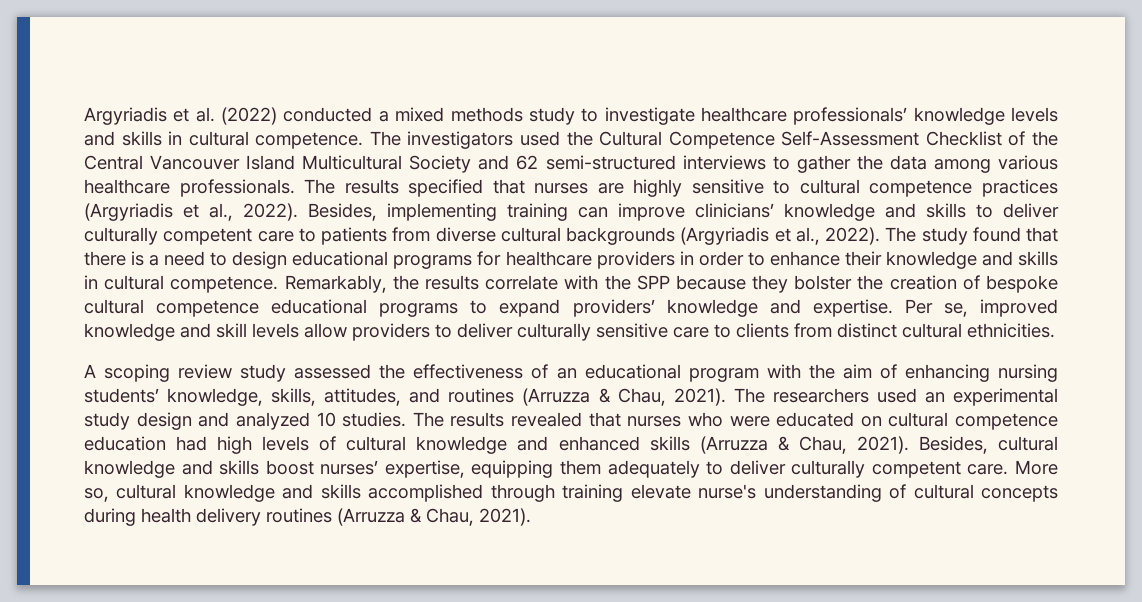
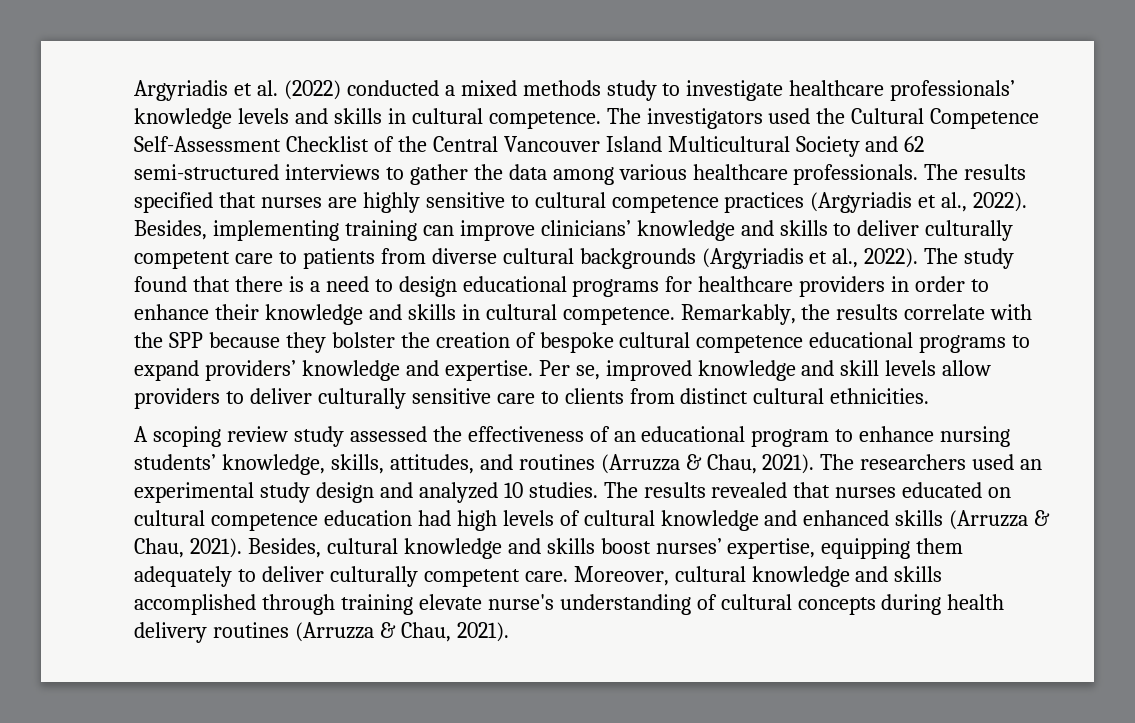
[766,364,990,382] with the aim of enhancing -> [835,426,935,442] to enhance
[687,412,770,427] who were -> (897, 492) none
[1014,460,1058,475] [84,488,109,502] More so, -> [573,566,669,586] Moreover,

